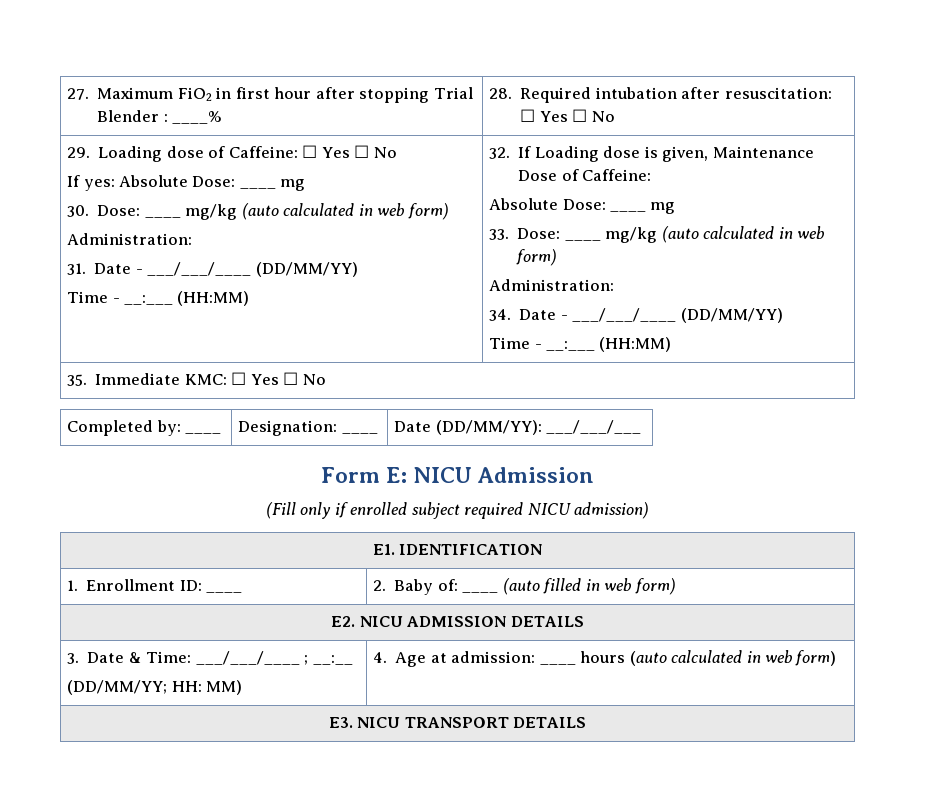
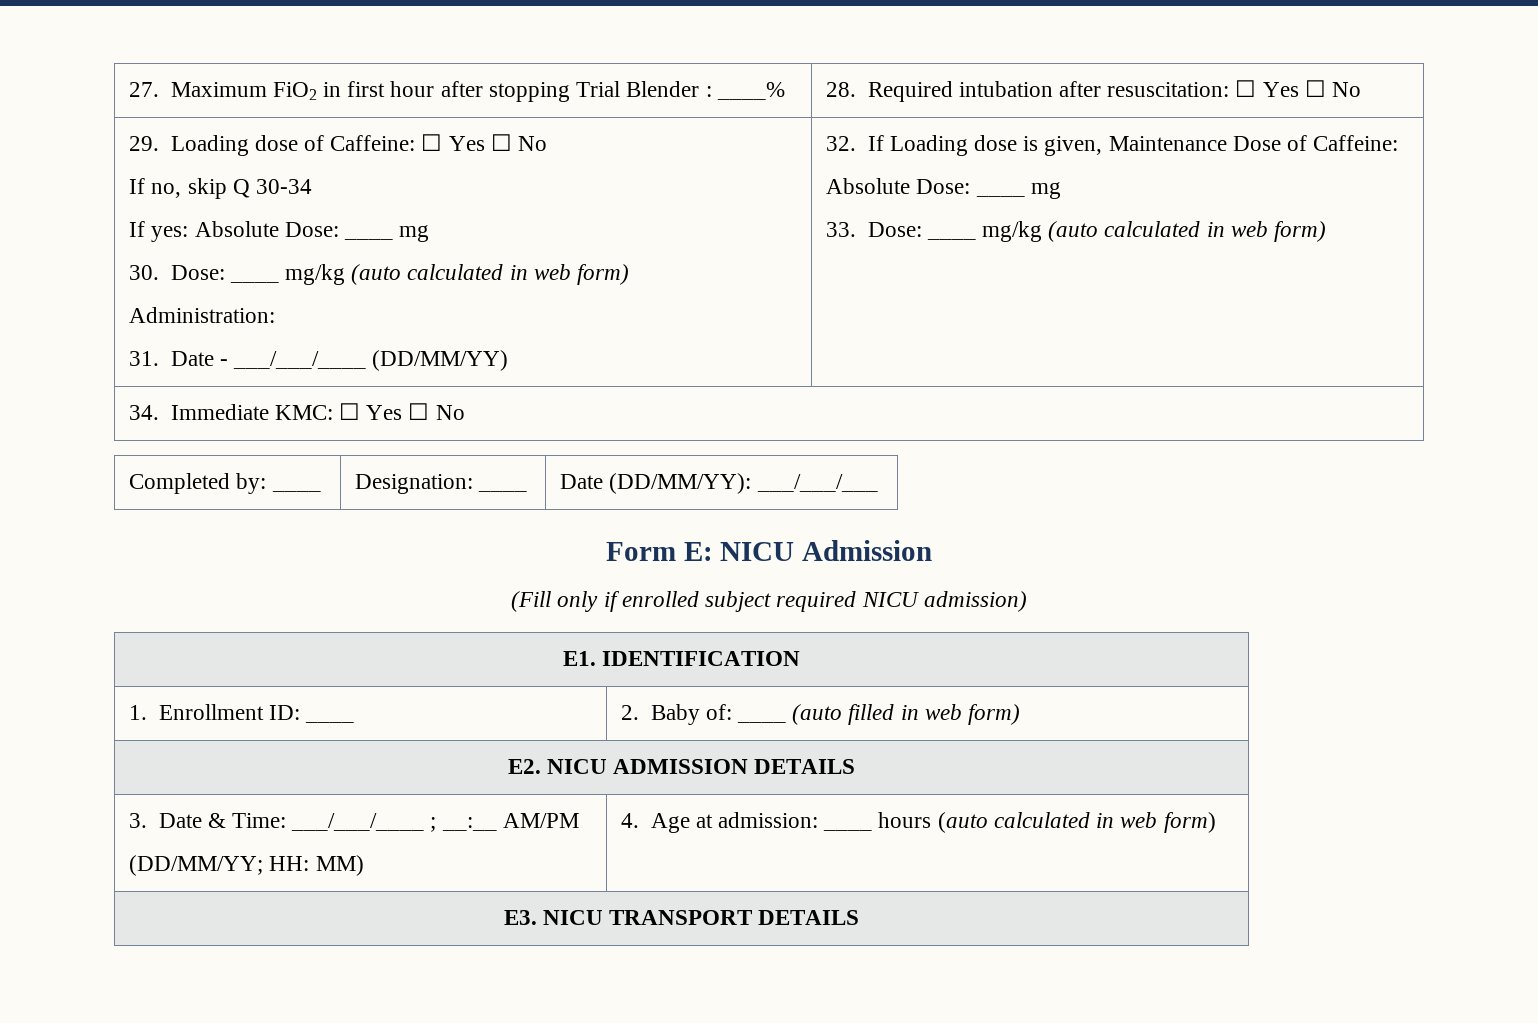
(397, 152) none -> [129,178,312,199] // If no, skip Q 30-34
[67,291,250,306] // Time - __:___ (HH:MM) -> (509, 360) none
[489,279,615,291] [489,308,783,323] [489,337,672,352] [67,374,88,386] // Administration: // 34. Date - ___/___/____ (DD/MM/YY) // Time - __:___ (HH:MM) // 35. -> [129,405,160,420] // 34.
(353, 660) none -> [502,813,579,828] AM/PM

